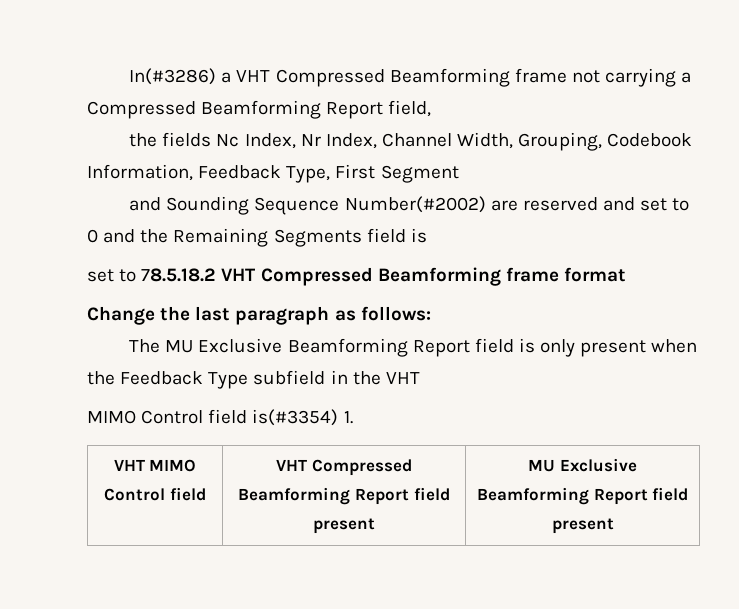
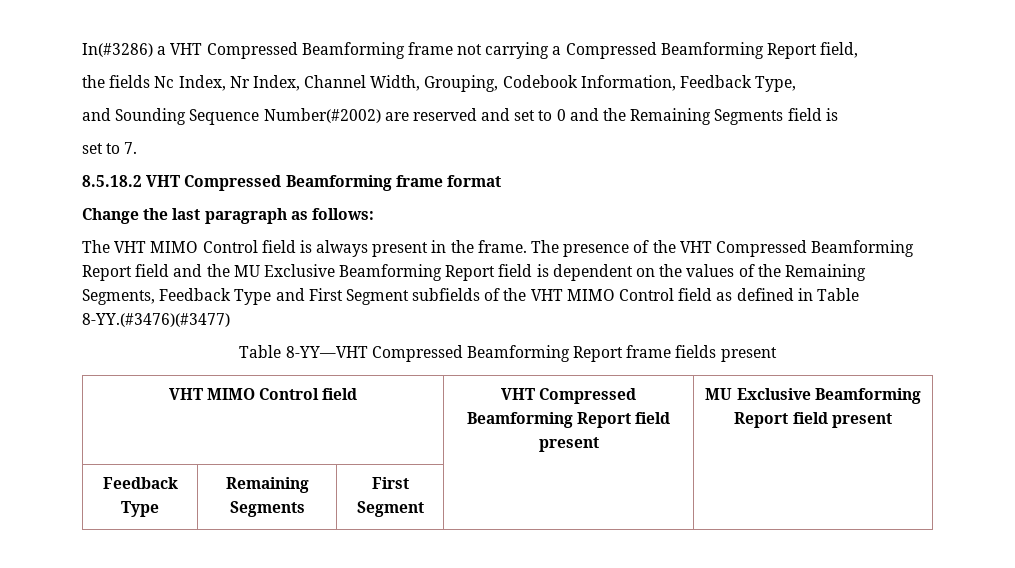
[335,164,459,183] First Segment -> (797, 84) none
[141,268,217,282] 78.5.18.2 -> [124,142,138,154] [82,175,142,187] 7. // 8.5.18.2
(161, 346) none -> [114,240,915,257] [82,264,230,281] VHT MIMO Control field is always present in the frame. The presence of the VHT Compressed Beamforming Report field and the
[540,339,698,357] [87,370,420,389] [87,409,353,426] only present when the Feedback Type subfield in the VHT // MIMO Control field is(#3354) 1. -> [552,264,866,281] [82,288,859,305] [82,313,230,327] [239,345,777,362] dependent on the values of the Remaining Segments, Feedback Type and First Segment subfields of the VHT MIMO Control field as defined in Table 8-YY.(#3476)(#3477) // Table 8-YY—VHT Compressed Beamforming Report frame fields present
(614, 526) none -> [102,477,178,489] [121,501,159,517] [225,477,309,493] [229,501,305,517] [371,477,409,489] [356,501,424,517] // Feedback Type | Remaining Segments | First Segment | |

